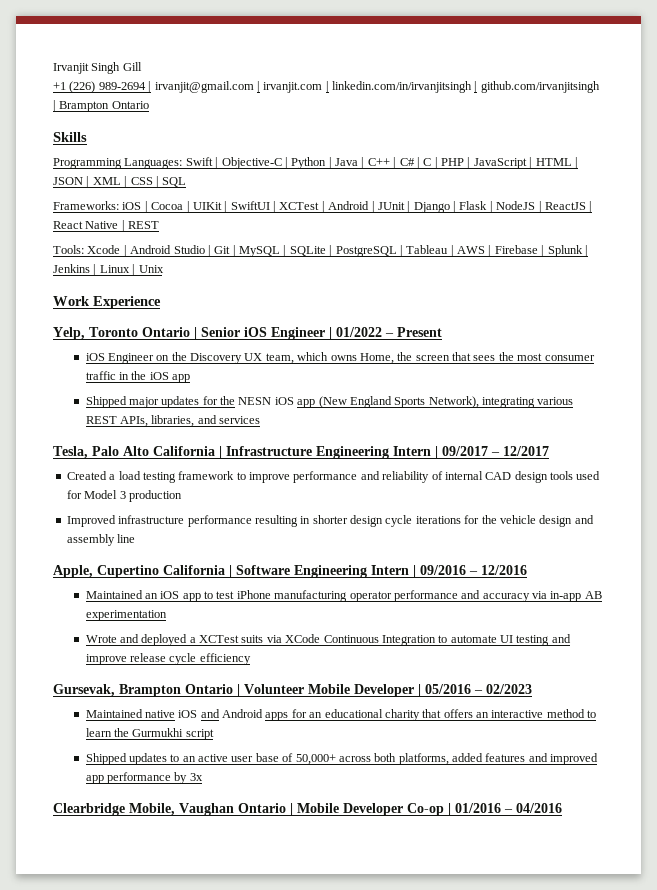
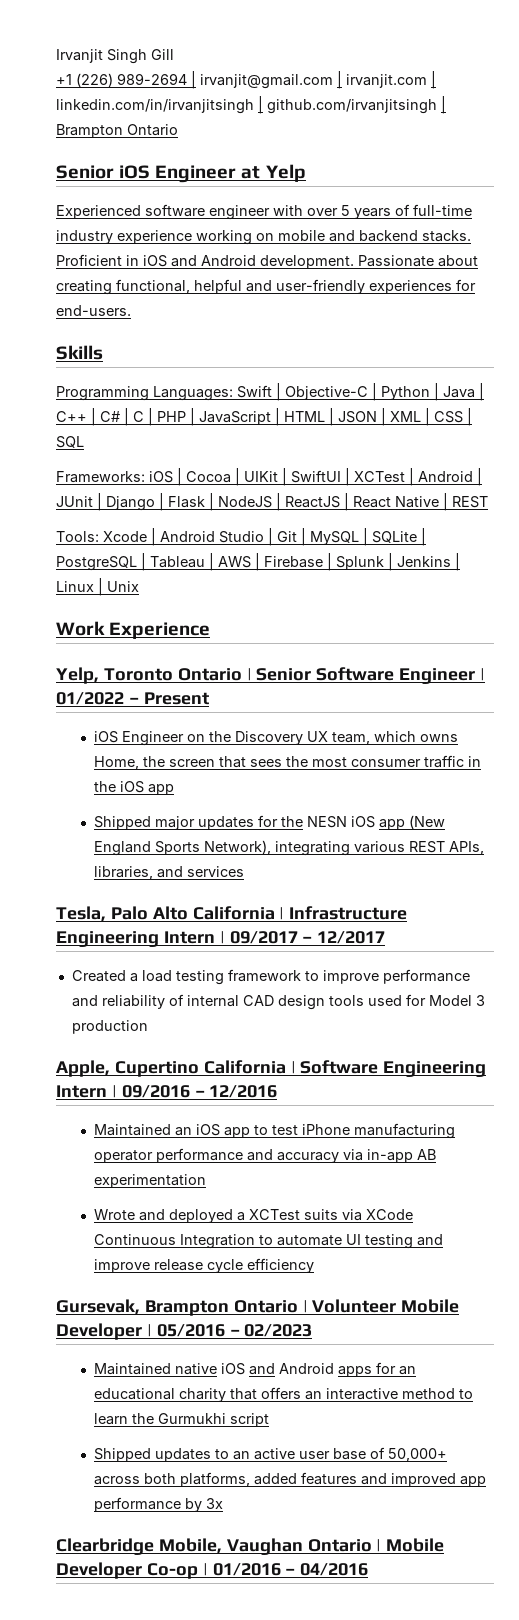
(149, 105) none -> [56,164,306,183] [56,204,472,220] [56,230,471,245] [56,254,478,269] [56,279,476,295] [56,305,131,316] // Senior iOS Engineer at Yelp // Experienced software engineer with over 5 years of full-time industry experience working on mobile and backend stacks. Proficient in iOS and Android development. Passionate about creating functional, helpful and user-friendly experiences for end-users.
[244,327,267,337] iOS -> [316,667,395,681] Software
[66,515,594,527] [66,534,136,546] // Improved infrastructure performance resulting in shorter design cycle iterations for the vehicle design and assembly line -> (148, 1027) none

